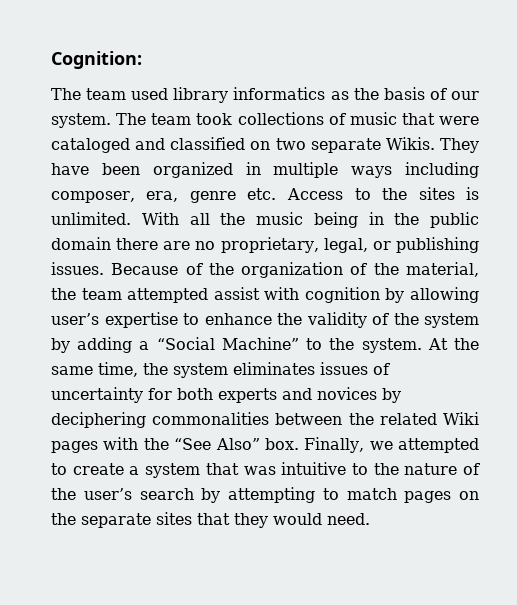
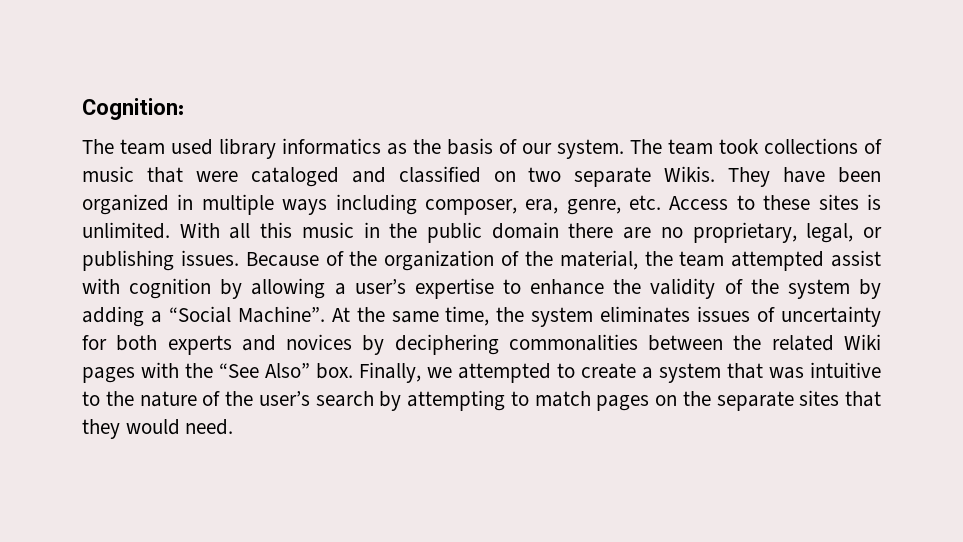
[189,191,236,203] genre -> [566,199,621,215] genre,
[381,188,407,200] the -> [763,195,811,210] these
[220,212,358,228] the music being -> [260,222,354,238] this music
(479, 295) none -> [334,283,346,295] a
[221,337,422,353] Machine” to the system. -> [237,306,325,323] Machine”.

